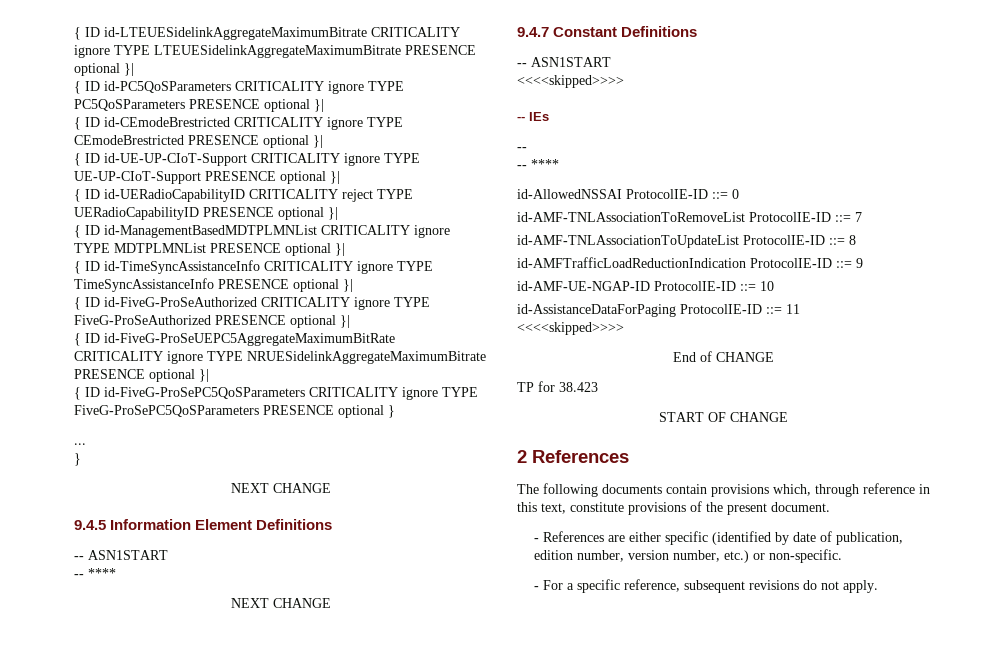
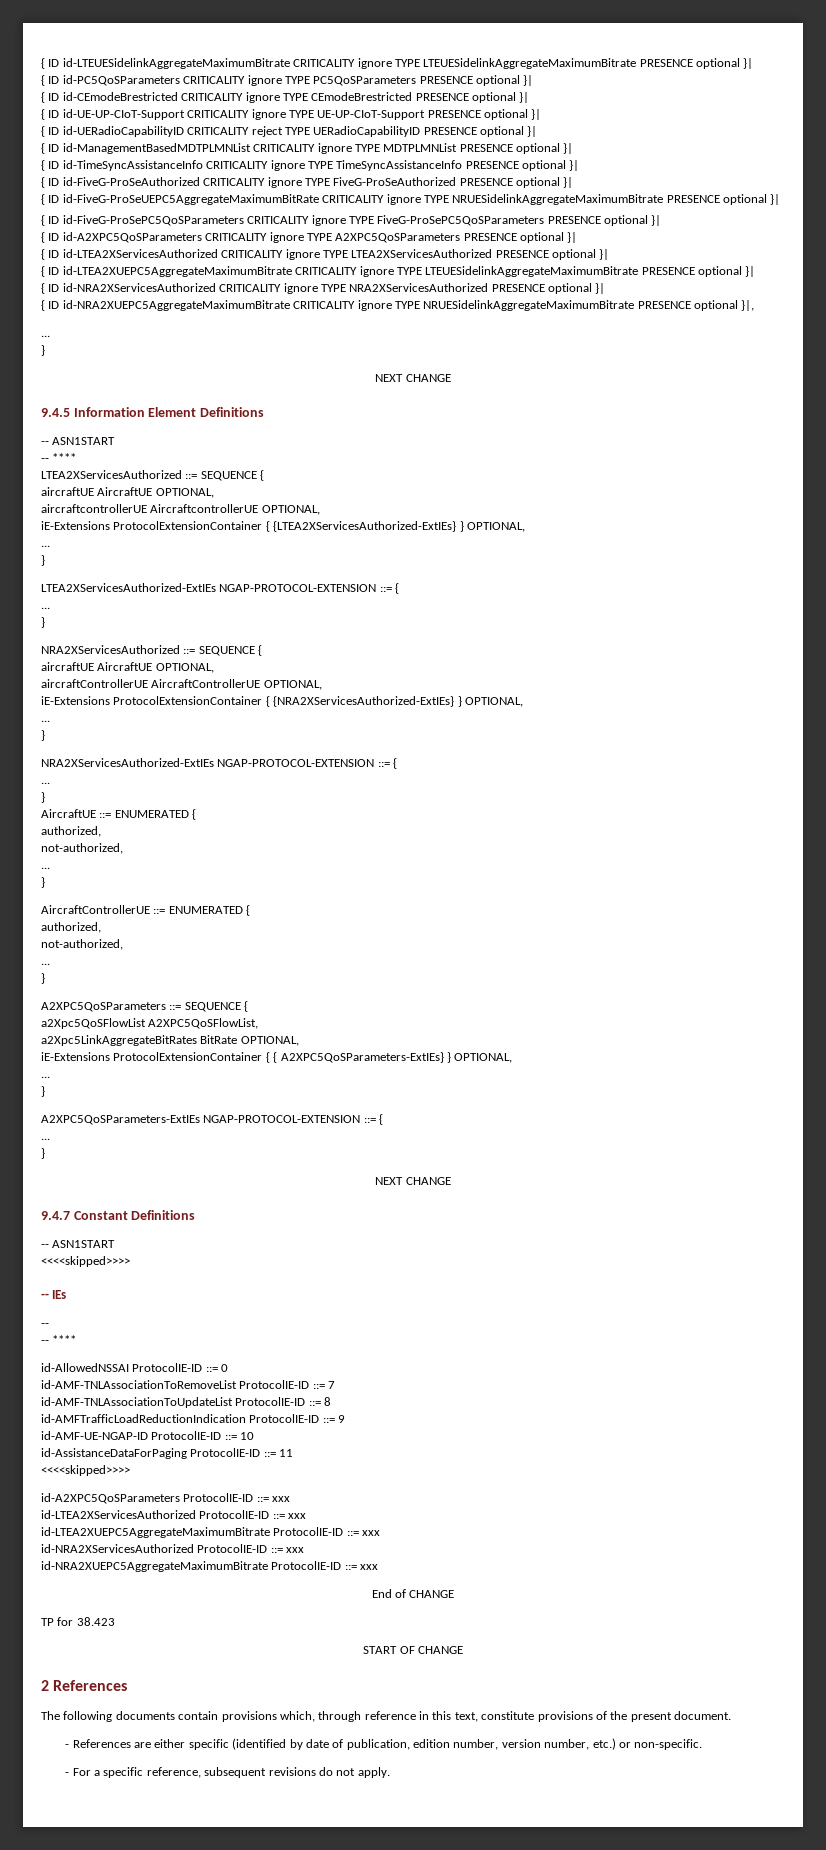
[388,405,395,418] } -> [651,215,662,226] [41,232,578,243] [41,249,610,260] [41,266,756,277] [41,283,606,294] [41,300,755,311] }| // { ID id-A2XPC5QoSParameters CRITICALITY ignore TYPE A2XPC5QoSParameters PRESENCE optional }| // { ID id-LTEA2XServicesAuthorized CRITICALITY ignore TYPE LTEA2XServicesAuthorized PRESENCE optional }| // { ID id-LTEA2XUEPC5AggregateMaximumBitrate CRITICALITY ignore TYPE LTEUESidelinkAggregateMaximumBitrate PRESENCE optional }| // { ID id-NRA2XServicesAuthorized CRITICALITY ignore TYPE NRA2XServicesAuthorized PRESENCE optional }| // { ID id-NRA2XUEPC5AggregateMaximumBitrate CRITICALITY ignore TYPE NRUESidelinkAggregateMaximumBitrate PRESENCE optional }|,
(116, 573) none -> [41,470,265,481] [41,487,214,498] [41,504,320,515] [41,521,525,532] [41,545,50,547] [41,555,45,566] [41,583,400,594] [41,607,50,609] [41,617,45,628] [41,645,263,656] [41,662,214,673] [41,679,322,690] [41,696,523,707] [41,720,50,722] [41,730,45,741] [41,758,398,769] [41,782,50,784] [41,792,45,803] [41,809,197,820] [41,826,101,837] [41,843,123,854] [41,867,50,869] [41,877,45,888] [41,905,251,916] [41,922,101,933] [41,939,123,950] [41,963,50,965] [41,973,45,984] [41,1001,249,1012] [41,1018,259,1029] [41,1035,299,1046] [41,1052,513,1063] [41,1076,50,1078] [41,1086,45,1097] [41,1114,384,1125] [41,1138,50,1140] [41,1148,45,1159] // LTEA2XServicesAuthorized ::= SEQUENCE { // aircraftUE AircraftUE OPTIONAL, // aircraftcontrollerUE AircraftcontrollerUE OPTIONAL, // iE-Extensions ProtocolExtensionContainer { {LTEA2XServicesAuthorized-ExtIEs} } OPTIONAL, // ... // } // LTEA2XServicesAuthorized-ExtIEs NGAP-PROTOCOL-EXTENSION ::= { // ... // } // NRA2XServicesAuthorized ::= SEQUENCE { // aircraftUE AircraftUE OPTIONAL, // aircraftControllerUE AircraftControllerUE OPTIONAL, // iE-Extensions ProtocolExtensionContainer { {NRA2XServicesAuthorized-ExtIEs} } OPTIONAL, // ... // } // NRA2XServicesAuthorized-ExtIEs NGAP-PROTOCOL-EXTENSION ::= { // ... // } // AircraftUE ::= ENUMERATED { // authorized, // not-authorized, // ... // } // AircraftControllerUE ::= ENUMERATED { // authorized, // not-authorized, // ... // } // A2XPC5QoSParameters ::= SEQUENCE { // a2Xpc5QoSFlowList A2XPC5QoSFlowList, // a2Xpc5LinkAggregateBitRates BitRate OPTIONAL, // iE-Extensions ProtocolExtensionContainer { { A2XPC5QoSParameters-ExtIEs} } OPTIONAL, // ... // } // A2XPC5QoSParameters-ExtIEs NGAP-PROTOCOL-EXTENSION ::= { // ... // }
(624, 328) none -> [41,1493,291,1504] [41,1510,307,1519] [41,1527,381,1538] [41,1544,305,1553] [41,1561,379,1572] // id-A2XPC5QoSParameters ProtocolIE-ID ::= xxx // id-LTEA2XServicesAuthorized ProtocolIE-ID ::= xxx // id-LTEA2XUEPC5AggregateMaximumBitrate ProtocolIE-ID ::= xxx // id-NRA2XServicesAuthorized ProtocolIE-ID ::= xxx // id-NRA2XUEPC5AggregateMaximumBitrate ProtocolIE-ID ::= xxx

